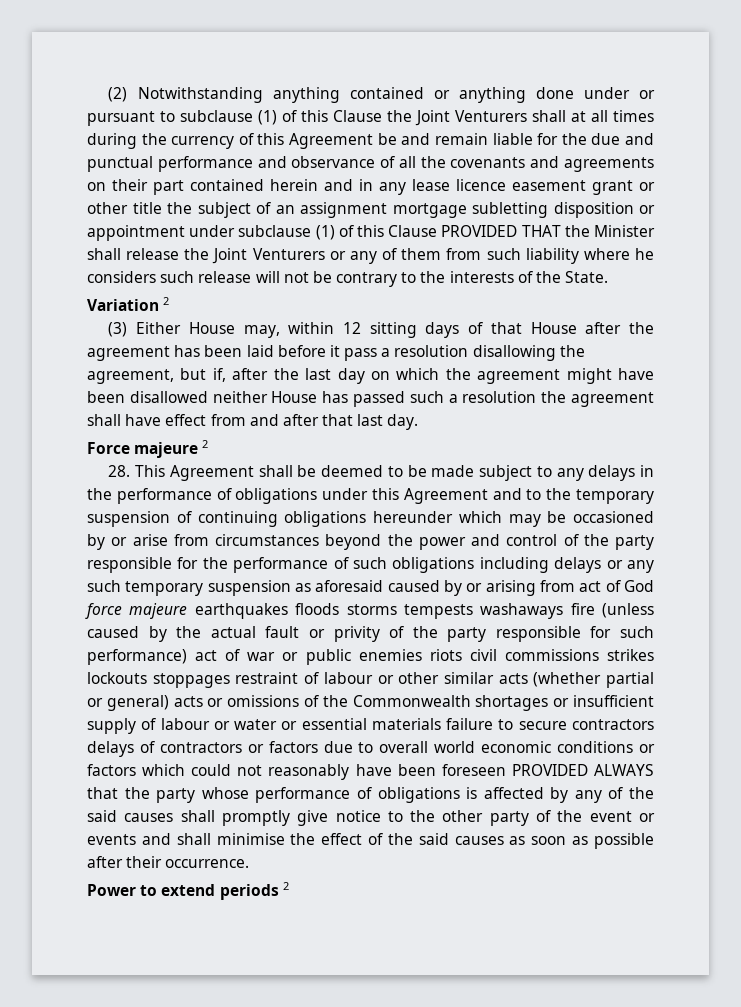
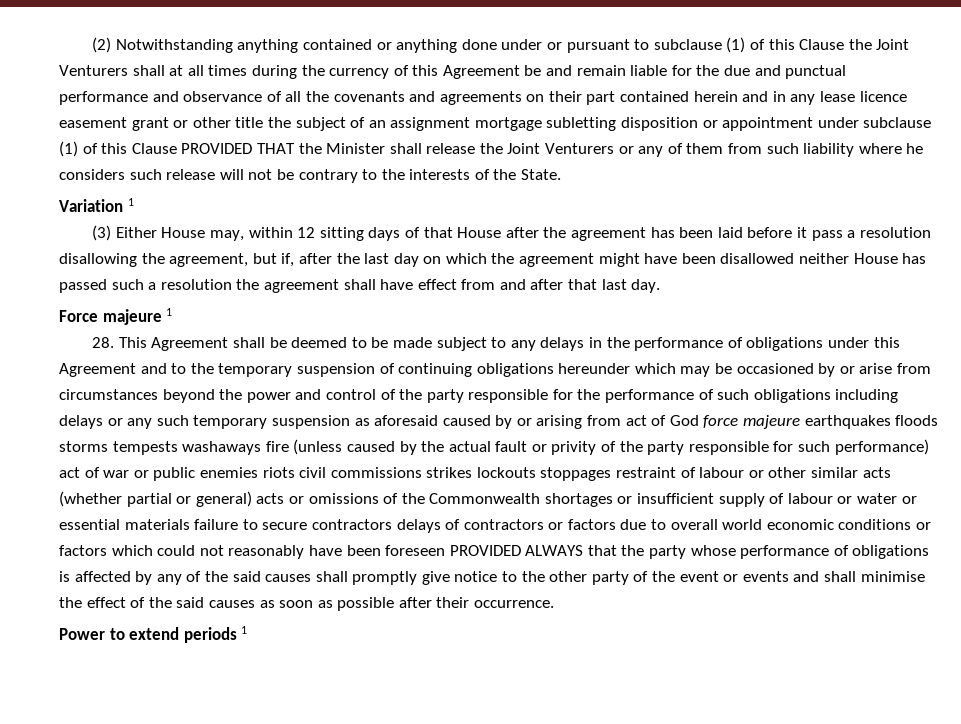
[163,297,170,305] 2 -> [127,198,134,206] 1
[202,440,209,448] 2 -> [166,308,173,316] 1
[282,882,289,890] 2 -> [241,626,248,634] 1

